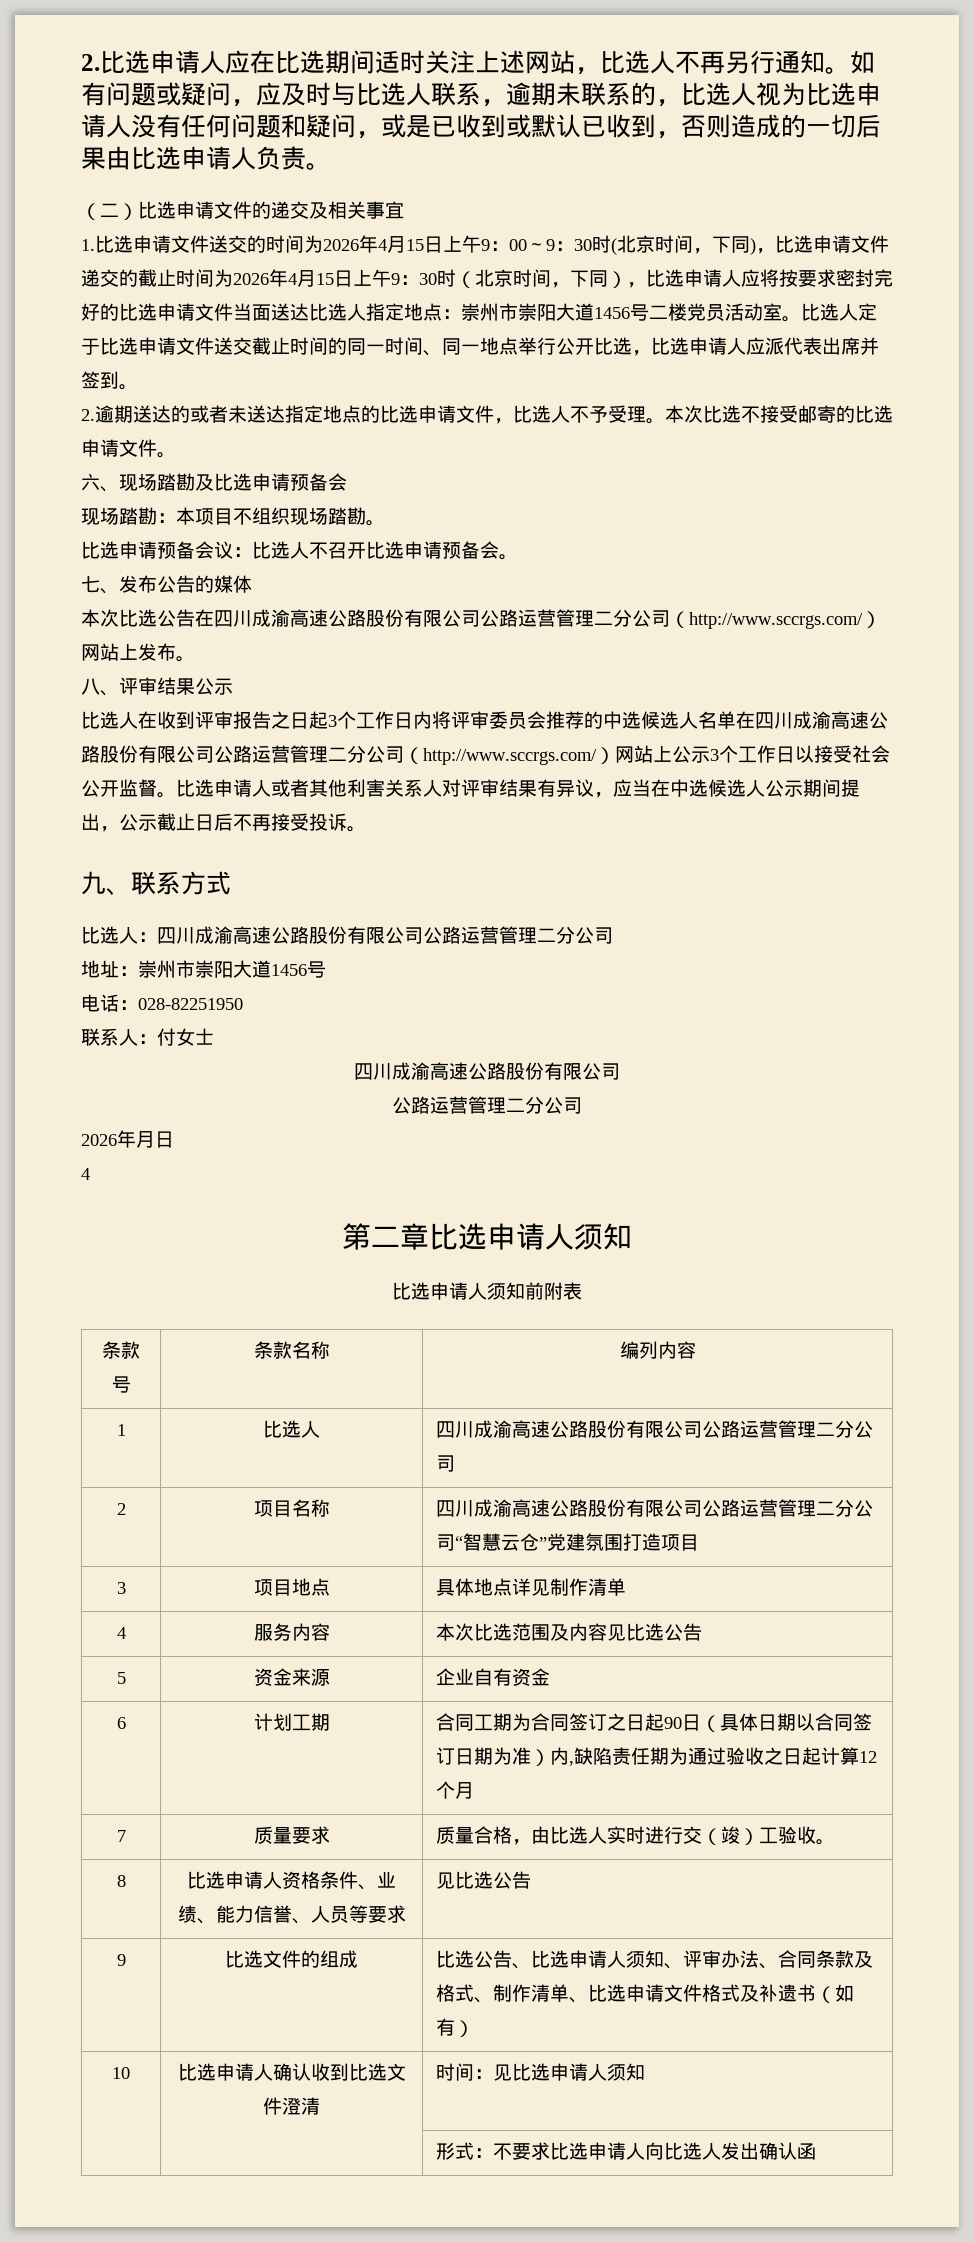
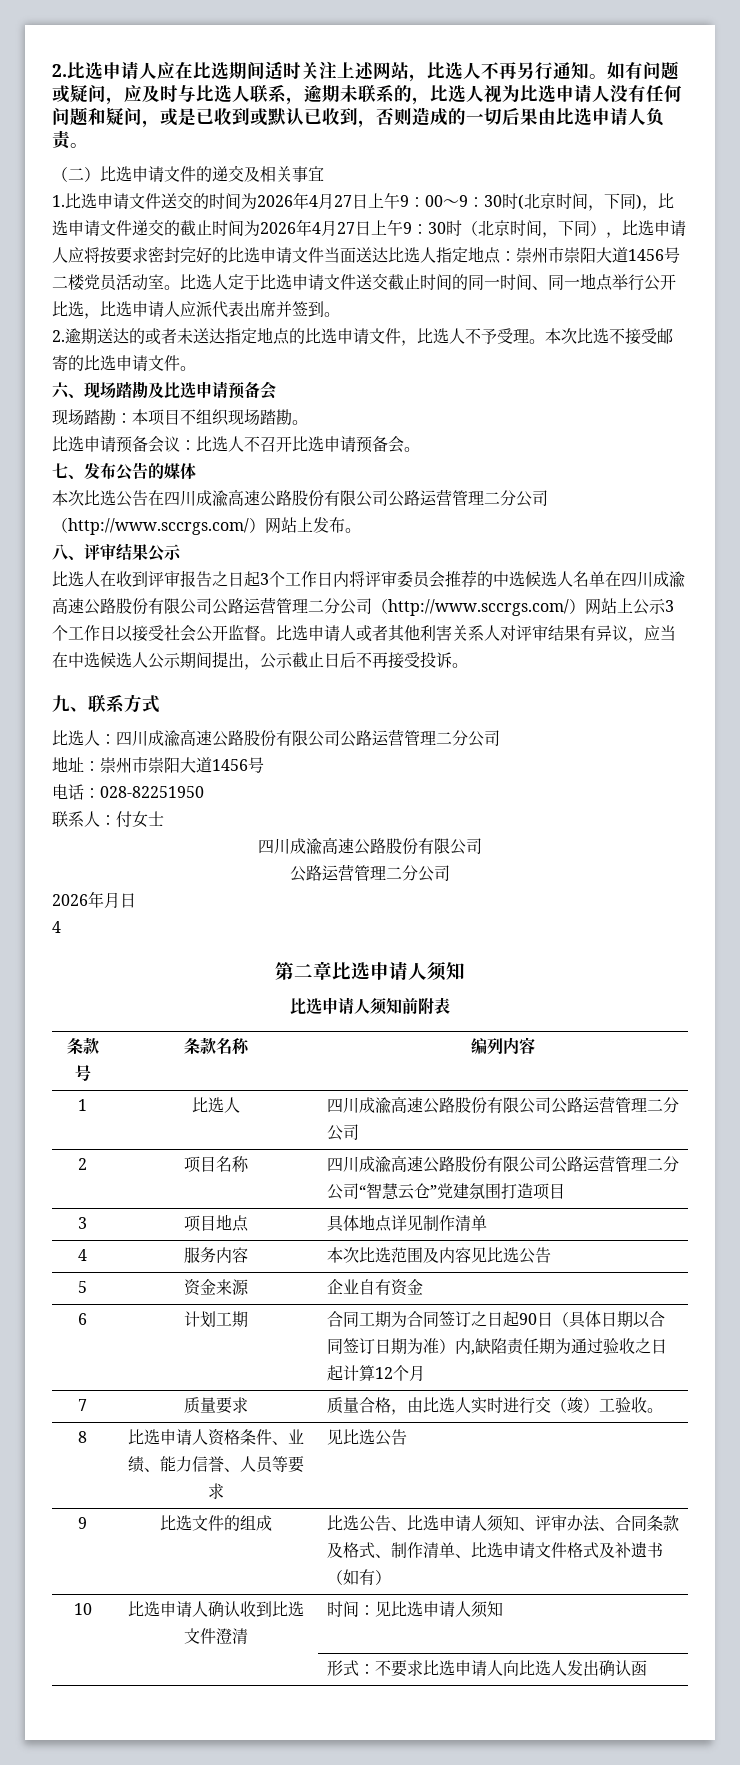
[406,239,424,251] 15 -> [334,195,352,207] 27
[316,273,334,285] 15 -> [337,222,355,234] 27

